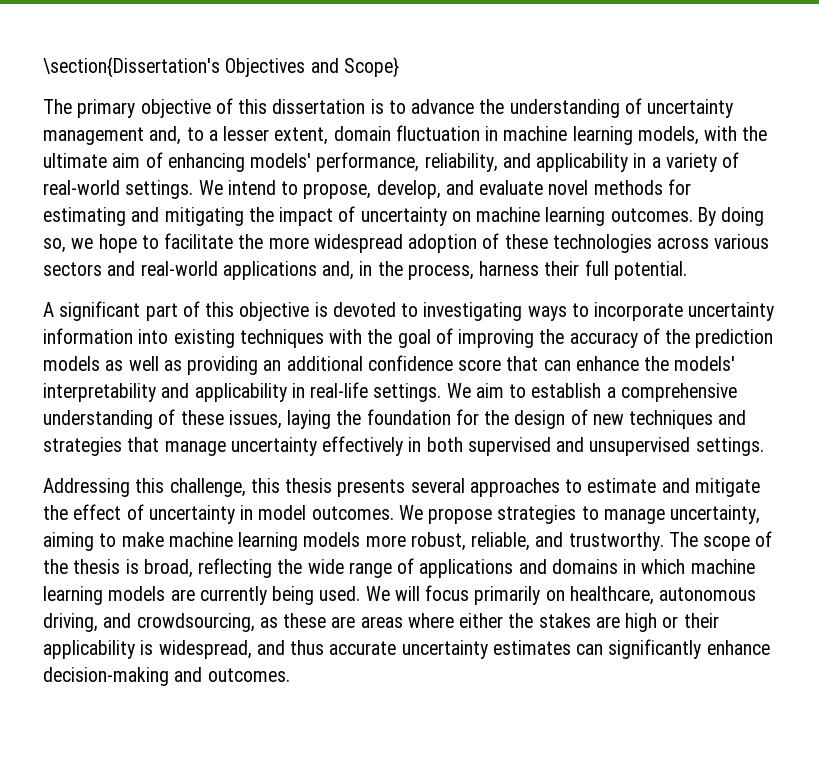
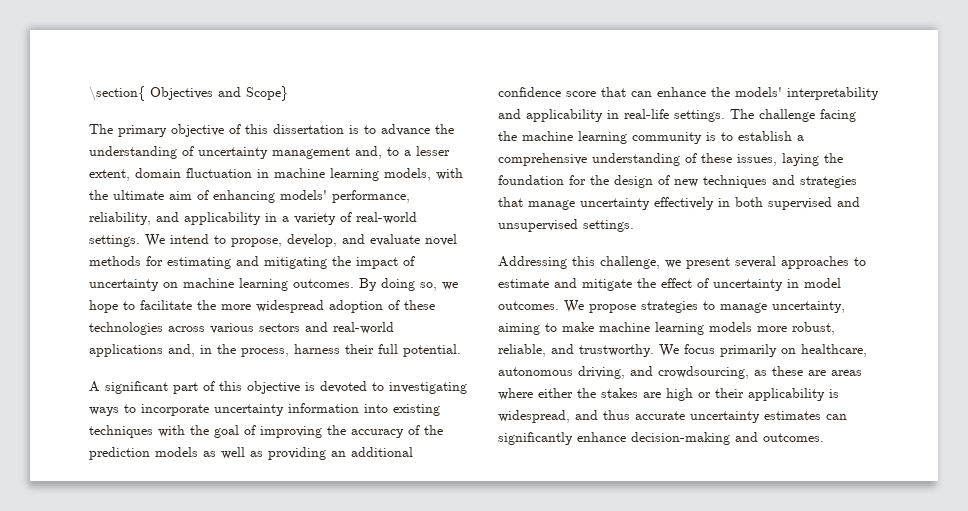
[43,57,220,78] \section{Dissertation's -> [89,86,145,101] \section{
[446,383,504,398] We aim -> [730,109,856,122] [498,131,716,144] The challenge facing the machine learning community is
[250,478,406,497] this thesis presents -> [665,257,730,269] we present
[668,531,773,551] [43,558,755,578] [43,586,420,605] The scope of the thesis is broad, reflecting the wide range of applications and domains in which machine learning models are currently being used. We will -> [659,344,679,357] We

